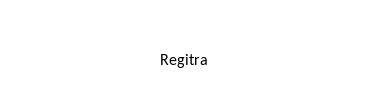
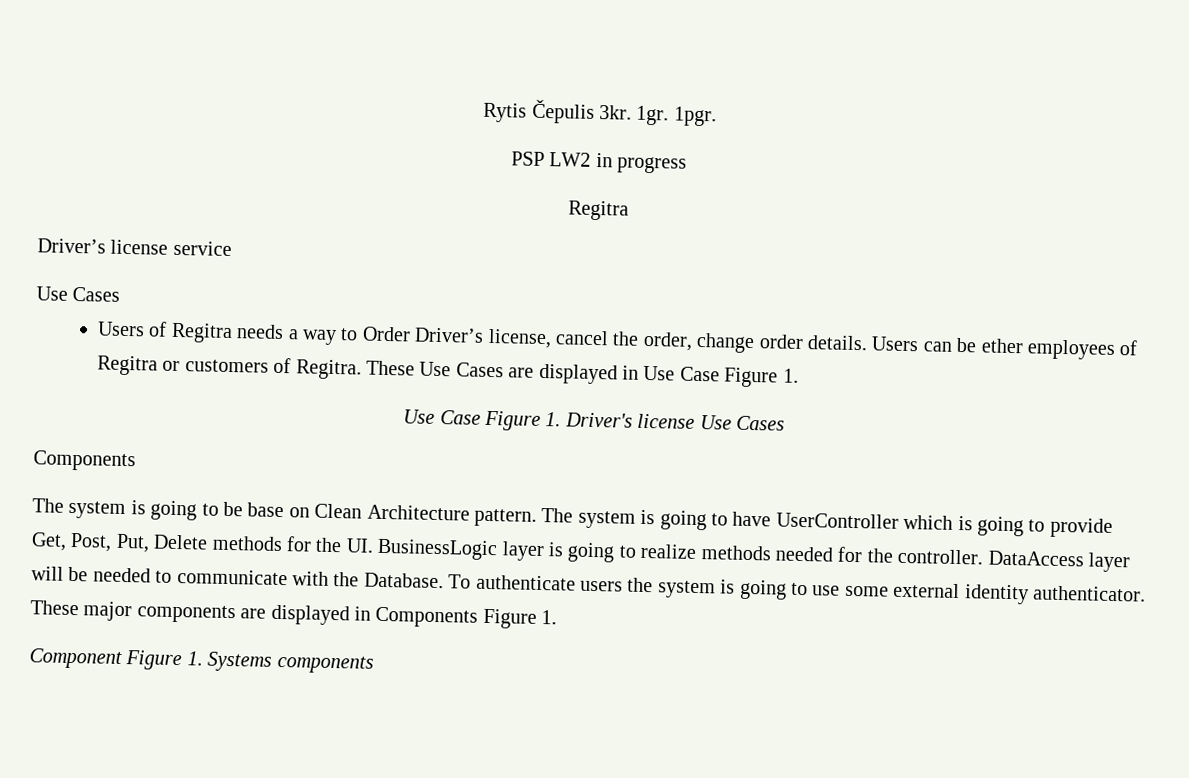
[160,54,208,68] Regitra -> [483,99,717,127] [510,151,688,174] [567,200,629,221] [37,238,232,257] [36,286,121,302] [96,321,1139,360] [96,355,799,388] [403,409,785,431] [33,450,136,472] [32,498,1113,538] [31,532,1130,573] [31,566,1146,605] [30,600,558,629] [29,648,374,674] Rytis Čepulis 3kr. 1gr. 1pgr. // PSP LW2 in progress // Regitra // Driver’s license service // Use Cases // Users of Regitra needs a way to Order Driver’s license, cancel the order, change order details. Users can be ether employees of Regitra or customers of Regitra. These Use Cases are displayed in Use Case Figure 1. // Use Case Figure 1. Driver's license Use Cases // Components // The system is going to be base on Clean Architecture pattern. The system is going to have UserController which is going to provide Get, Post, Put, Delete methods for the UI. BusinessLogic layer is going to realize methods needed for the controller. DataAccess layer will be needed to communicate with the Database. To authenticate users the system is going to use some external identity authenticator. These major components are displayed in Components Figure 1. // Component Figure 1. Systems components

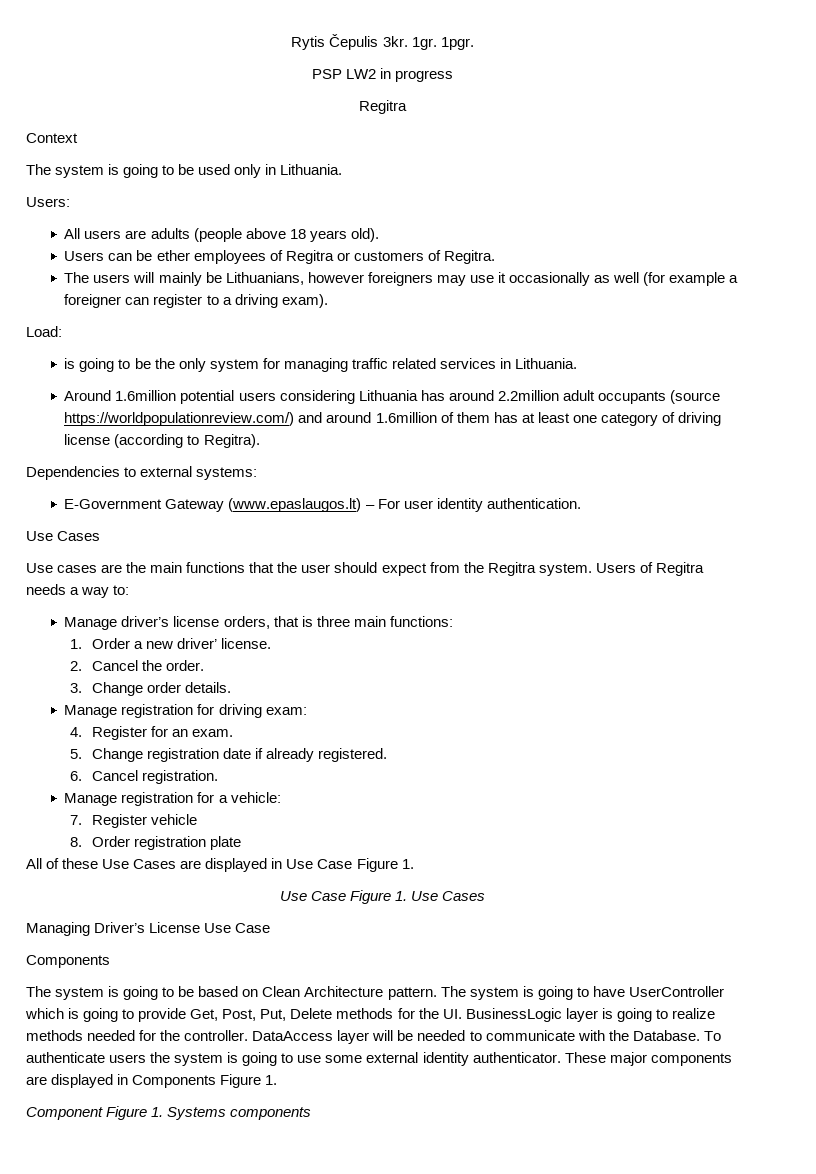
[37,238,232,257] [36,286,121,302] [96,321,868,354] Driver’s license service // Use Cases // Users of Regitra needs a way to Order Driver’s license, cancel the order, change order details. -> [26,133,78,143] [26,164,343,178] [26,197,70,207] [64,228,379,242] Context // The system is going to be used only in Lithuania. // Users: // All users are adults (people above 18 years old). //
[365,360,415,376] These -> [64,272,739,286] [64,294,328,308] [26,326,62,337] [64,358,578,372] [64,390,720,404] [64,412,721,426] [64,434,260,448] [26,466,258,480] [64,498,581,512] [26,531,101,541] [26,562,704,576] [26,584,130,598] [64,616,453,630] [69,638,271,649] [69,660,204,671] [69,682,231,696] [64,704,307,718] [69,726,233,740] [69,748,387,762] [69,770,218,784] [64,792,281,806] [69,814,197,828] [69,836,241,850] [26,858,99,869] // The users will mainly be Lithuanians, however foreigners may use it occasionally as well (for example a foreigner can register to a driving exam). // Load: // is going to be the only system for managing traffic related services in Lithuania. // Around 1.6million potential users considering Lithuania has around 2.2million adult occupants (source https://worldpopulationreview.com/) and around 1.6million of them has at least one category of driving license (according to Regitra). // Dependencies to external systems: // E-Government Gateway (www.epaslaugos.lt) – For user identity authentication. // Use Cases // Use cases are the main functions that the user should expect from the Regitra system. Users of Regitra needs a way to: // Manage driver’s license orders, that is three main functions: // 1. Order a new driver’ license. // 2. Cancel the order. // 3. Change order details. // Manage registration for driving exam: // 4. Register for an exam. // 5. Change registration date if already registered. // 6. Cancel registration. // Manage registration for a vehicle: // 7. Register vehicle // 8. Order registration plate // All of these
[564,412,785,431] Driver's license Use Cases -> [411,891,486,901] [26,922,271,936] Use Cases // Managing Driver’s License Use Case
[247,502,285,518] base -> [198,986,239,997] based

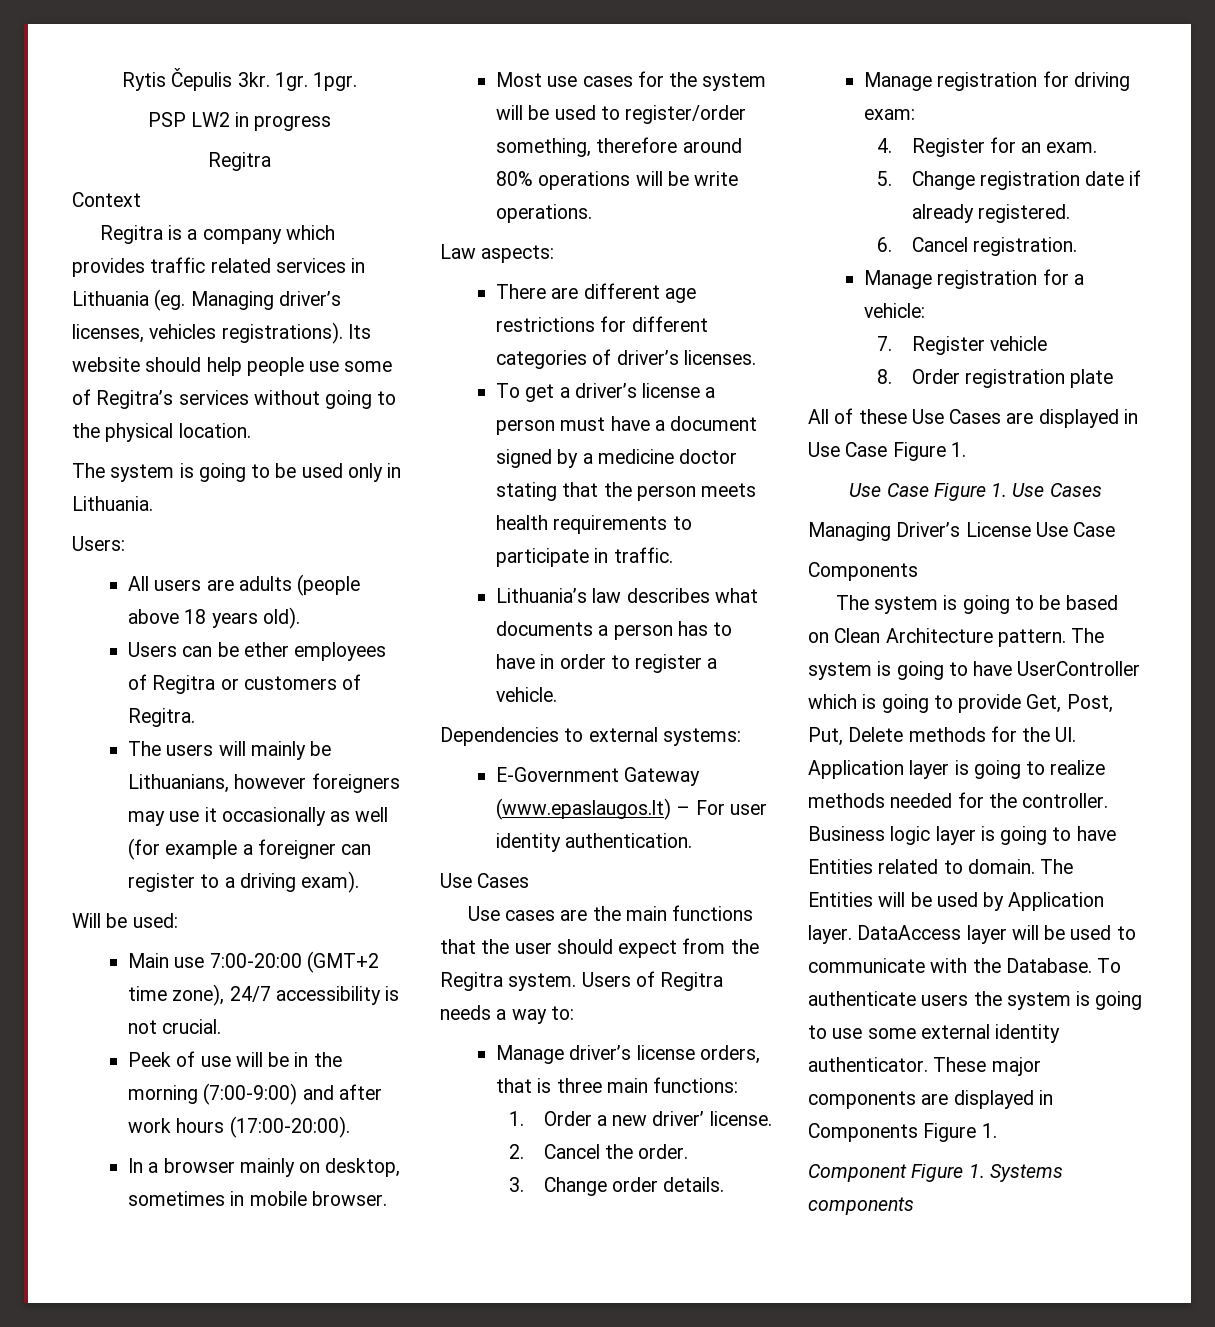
(78, 138) none -> [99,225,335,244] [72,257,366,277] [72,289,341,311] [72,322,371,344] [72,357,393,376] [72,389,397,409] [72,423,251,442] // Regitra is a company which provides traffic related services in Lithuania (eg. Managing driver’s licenses, vehicles registrations). Its website should help people use some of Regitra’s services without going to the physical location.
[26,326,62,337] [64,358,578,372] [64,390,720,404] [64,412,721,426] [64,434,260,448] Load: // is going to be the only system for managing traffic related services in Lithuania. // Around 1.6million potential users considering Lithuania has around 2.2million adult occupants (source https://worldpopulationreview.com/) and around 1.6million of them has at least one category of driving license (according to Regitra). -> [72,913,178,928] [127,951,379,973] [127,984,400,1006] [127,1019,222,1034] [127,1051,342,1067] [127,1083,382,1105] [127,1116,350,1138] [127,1158,401,1177] [127,1191,387,1206] [495,71,767,91] [495,105,747,124] [495,137,742,157] [495,171,739,190] [495,204,592,223] [440,244,555,263] [495,283,696,303] [495,316,708,332] [495,349,756,369] [495,383,716,402] [495,416,758,435] [495,449,738,468] [495,482,757,501] [495,515,692,534] [495,547,673,567] [495,588,758,603] [495,621,733,640] [495,654,718,673] [495,687,557,702] Will be used: // Main use 7:00-20:00 (GMT+2 time zone), 24/7 accessibility is not crucial. // Peek of use will be in the morning (7:00-9:00) and after work hours (17:00-20:00). // In a browser mainly on desktop, sometimes in mobile browser. // Most use cases for the system will be used to register/order something, therefore around 80% operations will be write operations. // Law aspects: // There are different age restrictions for different categories of driver’s licenses. // To get a driver’s license a person must have a document signed by a medicine doctor stating that the person meets health requirements to participate in traffic. // Lithuania’s law describes what documents a person has to have in order to register a vehicle.
[465,1008,562,1022] BusinessLogic -> [808,760,904,779] Application
(249, 1035) none -> [808,826,1116,845] [808,859,1074,874] [808,892,1105,911] [808,925,852,944] Business logic layer is going to have Entities related to domain. The Entities will be used by Application layer.
[417,1030,466,1041] needed -> [1070,925,1112,940] used

